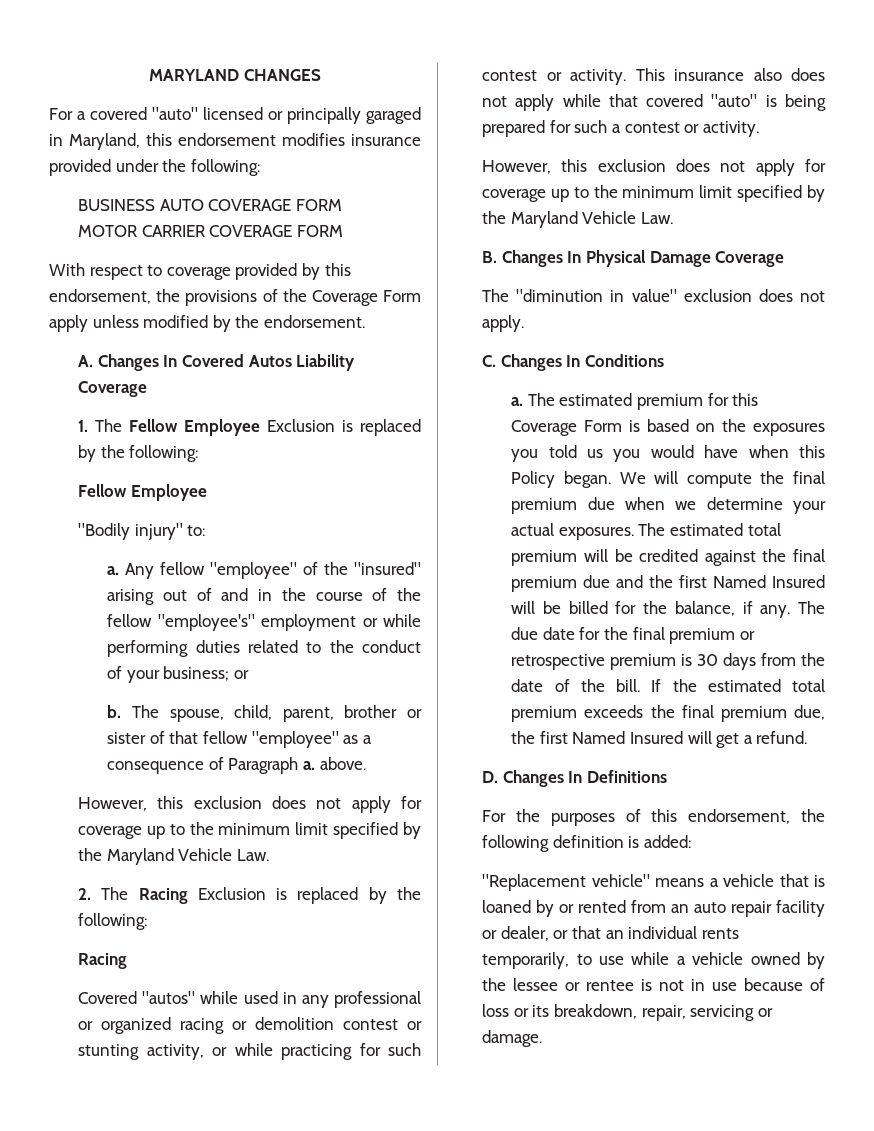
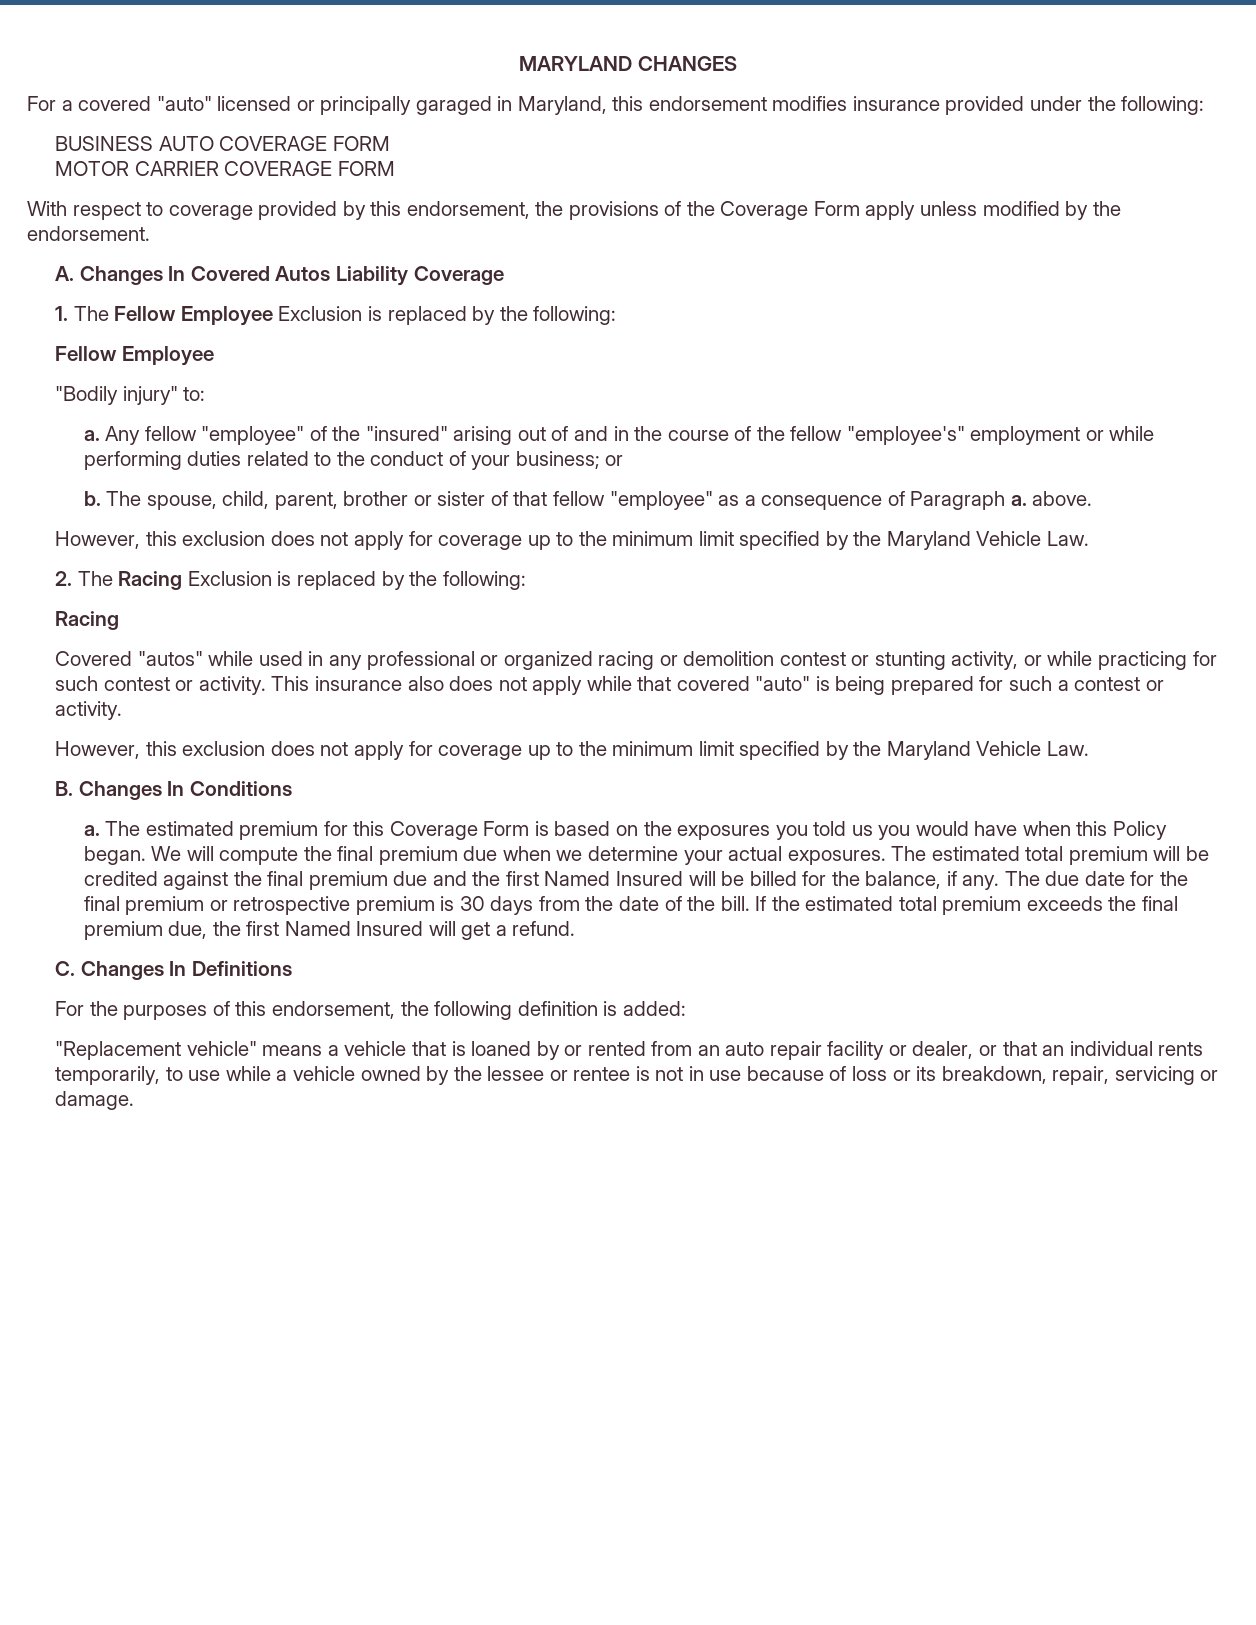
[585,250,785,267] [482,289,825,302] [482,315,525,332] [482,354,581,371] Physical Damage Coverage // The "diminution in value" exclusion does not apply. // C. Changes In -> (185, 788) none
[482,771,499,783] D. -> [55,961,76,976] C.

